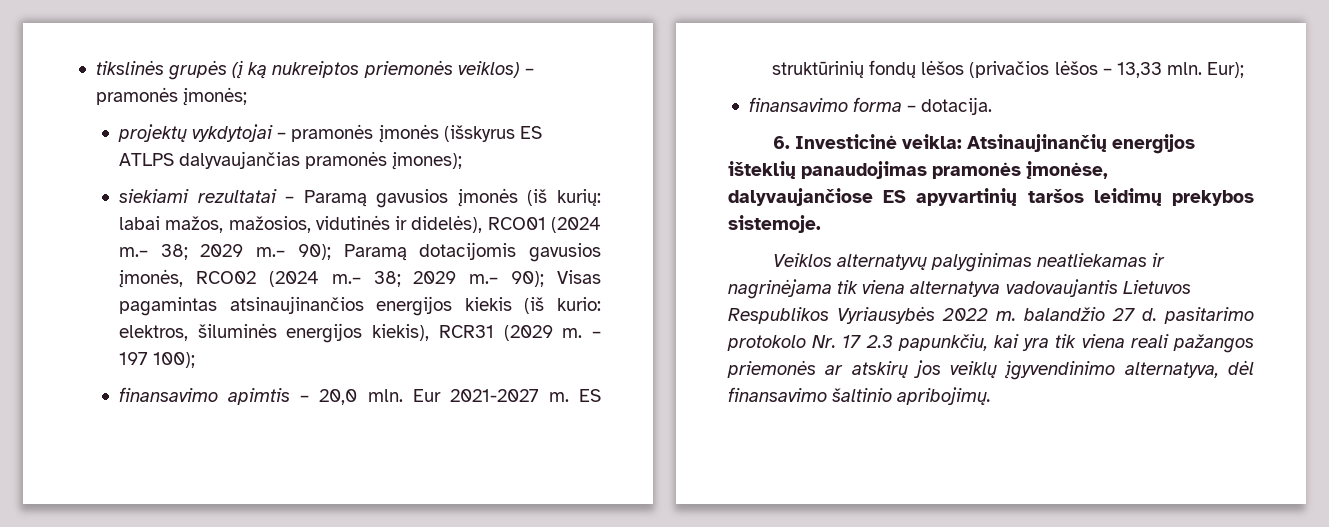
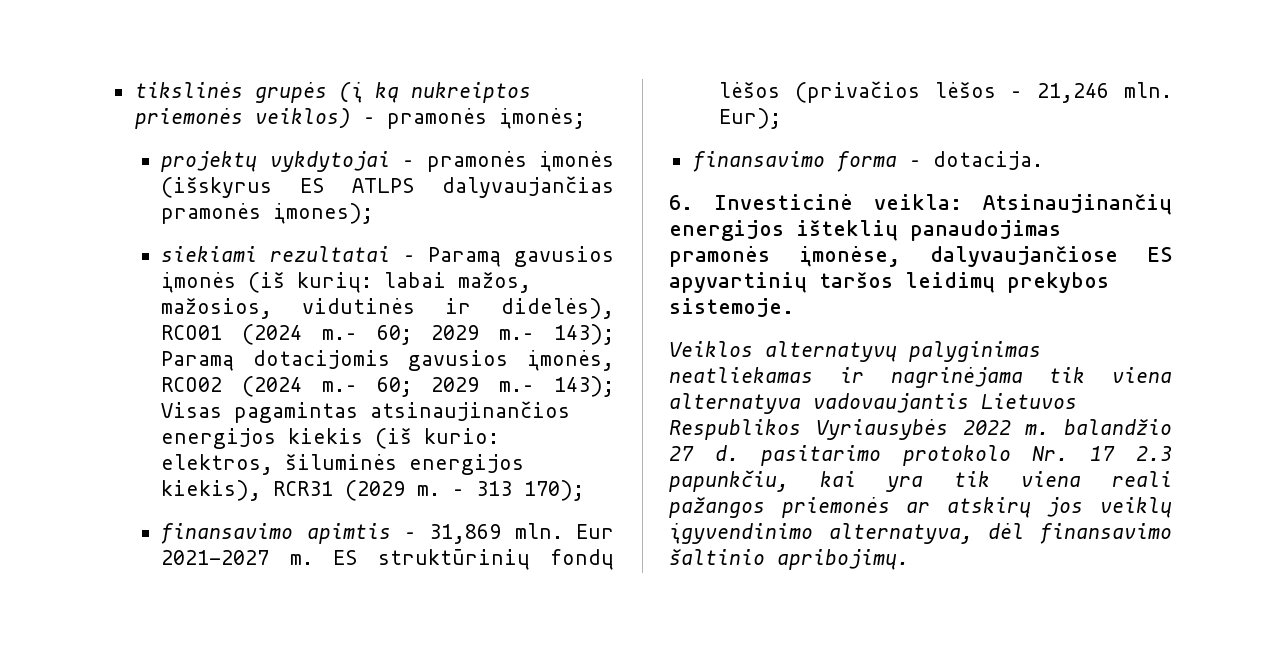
[160,244,331,260] 38; 2029 m.– 90); -> [376,324,614,345] 60; 2029 m.– 143);
[373,271,545,287] 38; 2029 m.– 90); -> [376,376,614,397] 60; 2029 m.– 143);
[119,352,196,368] 197 100); -> [476,480,585,501] 313 170);
[319,389,358,405] 20,0 -> [429,524,502,544] 31,869
[1116,62,1162,78] 13,33 -> [1037,83,1110,103] 21,246

